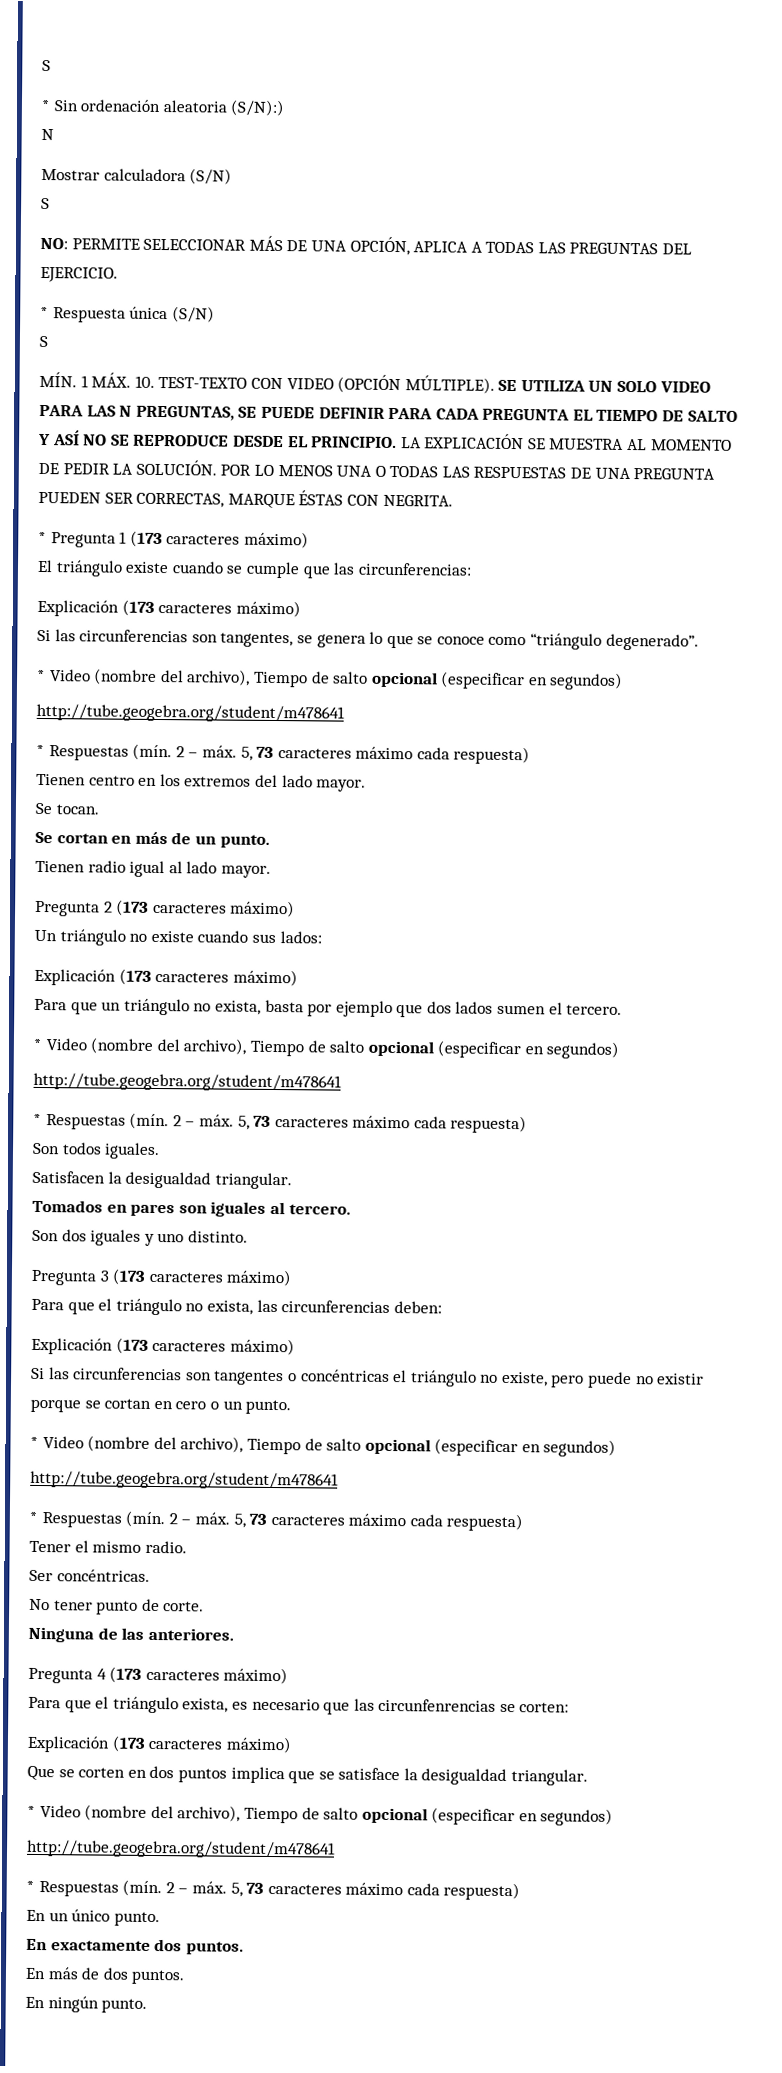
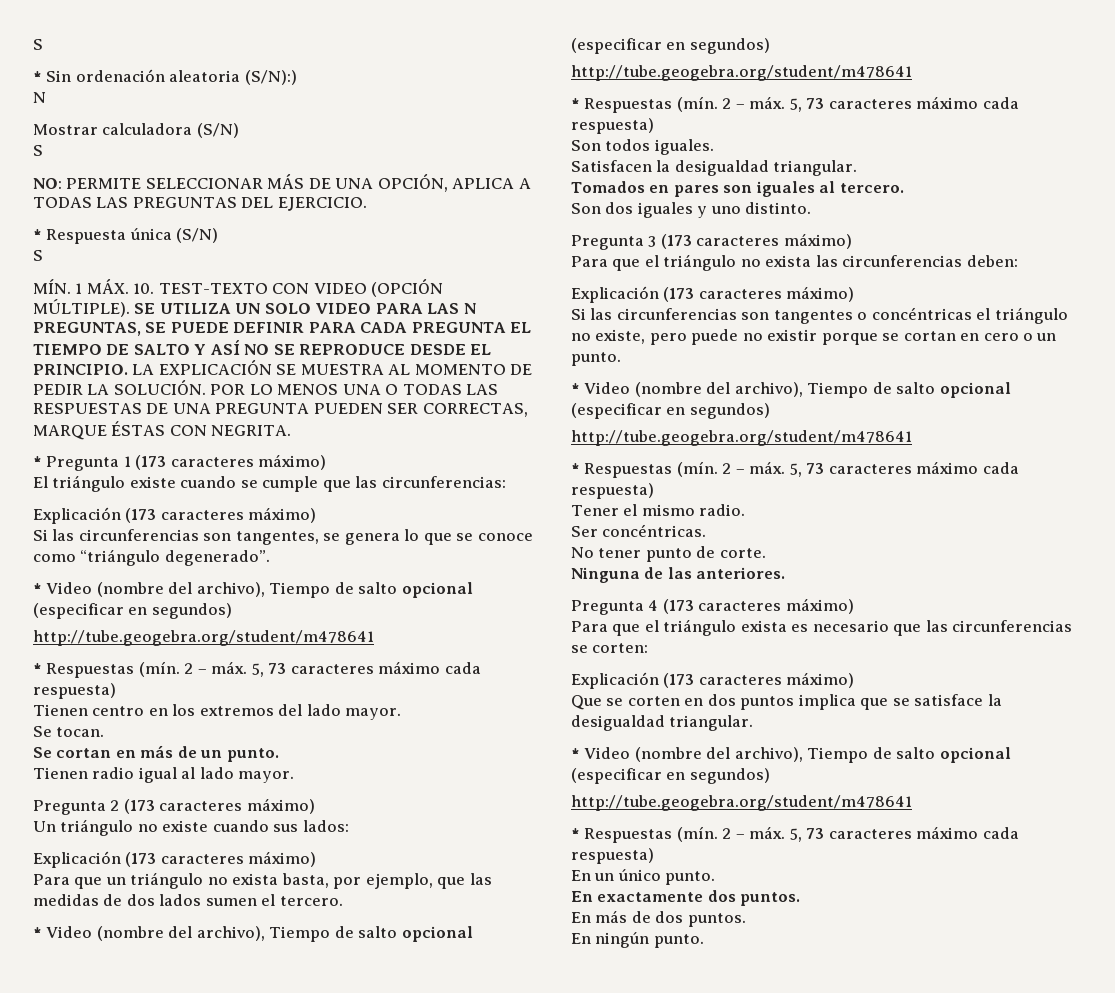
[214,999,424,1018] exista, basta por ejemplo que -> [232,873,492,889] [33,894,123,906] exista basta, por ejemplo, que las medidas de
[206,1300,253,1315] exista, -> [765,255,812,267] exista
[182,1698,229,1713] exista, -> [740,620,787,632] exista
[378,1698,497,1712] circunfenrencias -> [952,620,1073,632] circunferencias

